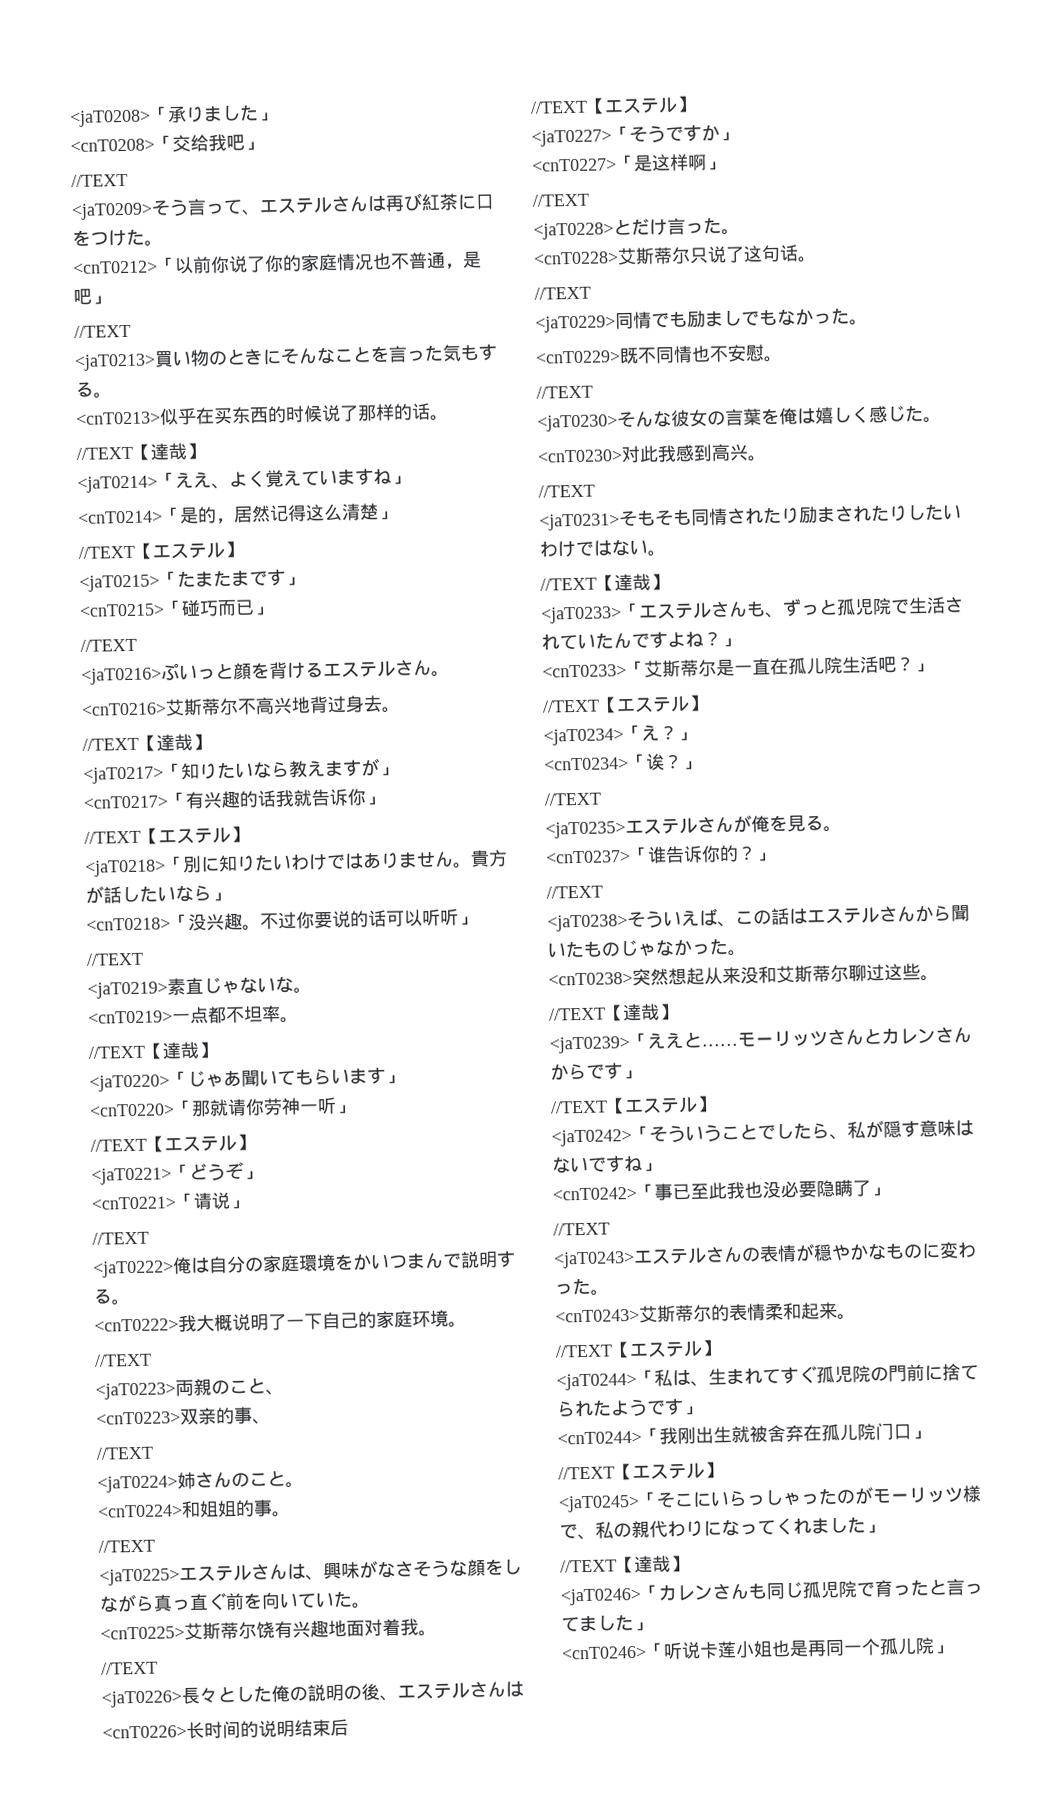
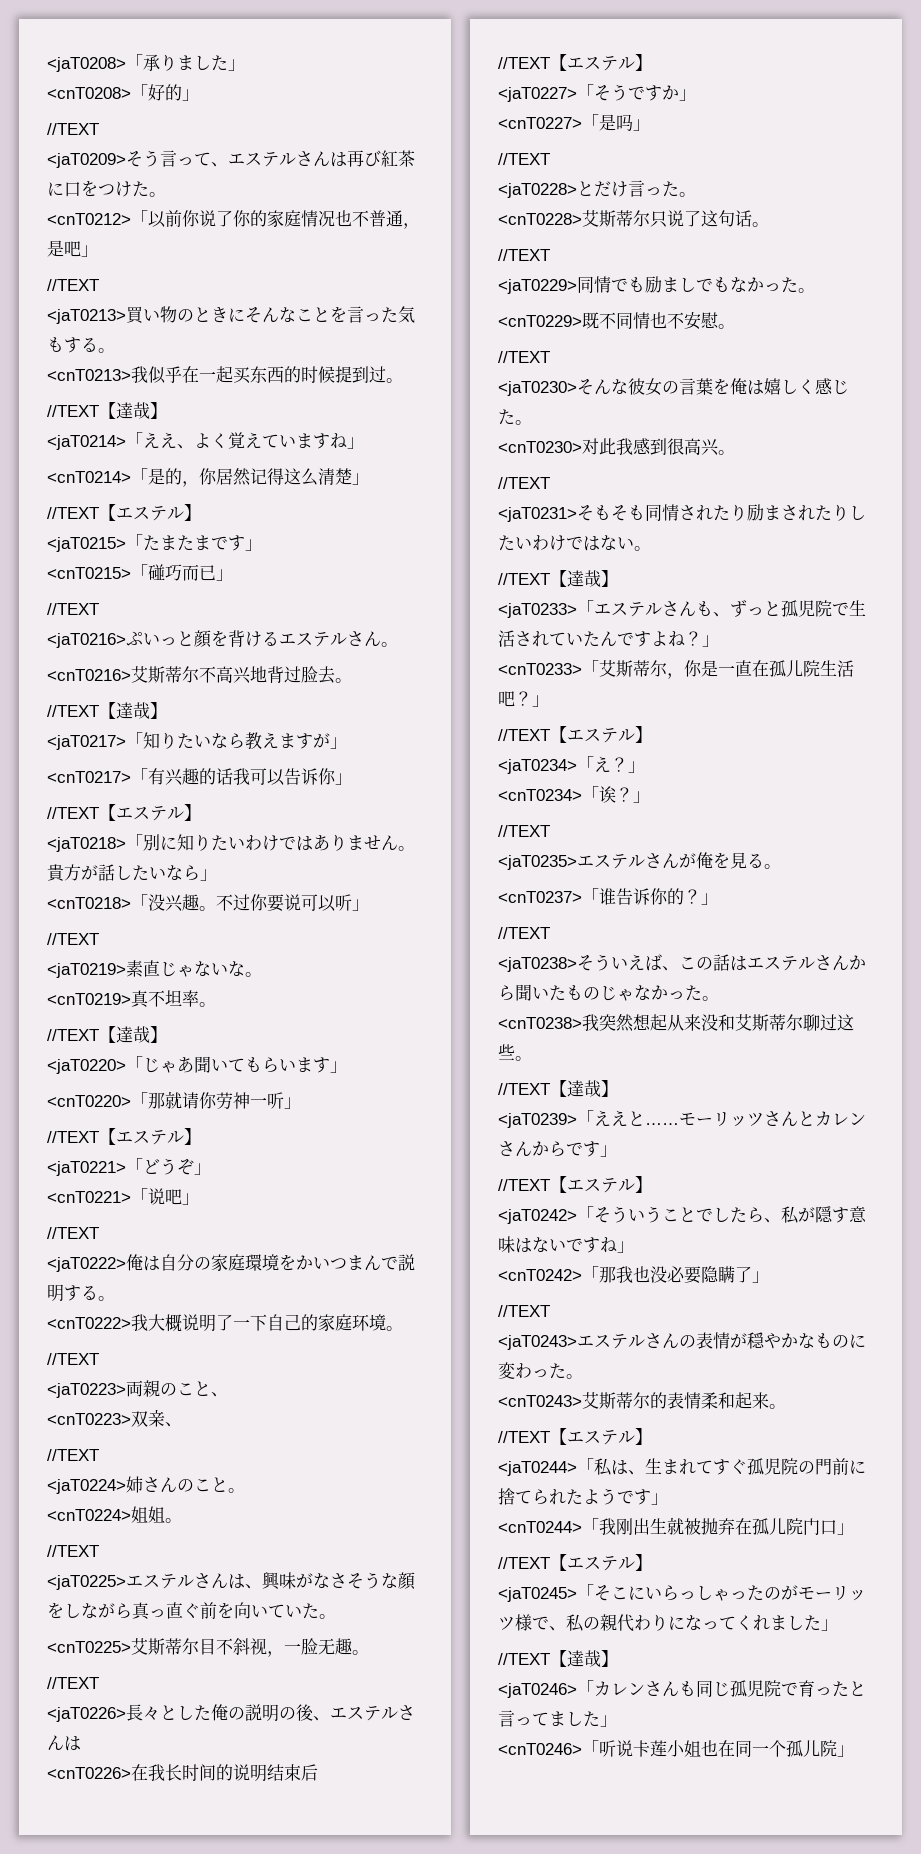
[172,133,245,152] 交给我吧 -> [148,84,182,101] 好的
[159,402,431,426] 似乎在买东西的时候说了那样的话 -> [131,366,386,384] 我似乎在一起买东西的时候提到过
(235, 521) none -> [199,468,217,485] 你
[345,695,365,713] 身 -> [301,666,318,683] 脸
[293,789,312,807] 就 -> [250,768,285,786] 可以
[350,908,441,928] 的话可以听 -> [301,894,336,912] 可以
[172,1006,227,1024] 一点都 -> [131,990,149,1008] 真
[193,1192,231,1210] 请说 -> [148,1188,182,1205] 说吧
[215,1406,253,1425] 的事 -> (165, 1418) none
[181,1499,273,1519] 和姐姐的事 -> [131,1506,165,1523] 姐姐
[256,1618,419,1639] 饶有兴趣地面对着我 -> [199,1638,352,1657] 目不斜视，一脸无趣
(187, 1732) none -> [131,1764,165,1781] 在我
[651,153,707,172] 这样啊 -> [616,114,633,131] 吗
(713, 453) none -> [667,438,684,455] 很
(717, 668) none -> [667,660,702,679] ，你
(633, 978) none -> [582,1014,599,1031] 我
[654,1182,727,1201] 事已至此 -> [599,1266,616,1283] 那
[767,1424,786,1443] 舍 -> [701,1518,718,1535] 抛
[789,1639,827,1657] 是再 -> [718,1740,735,1757] 在

